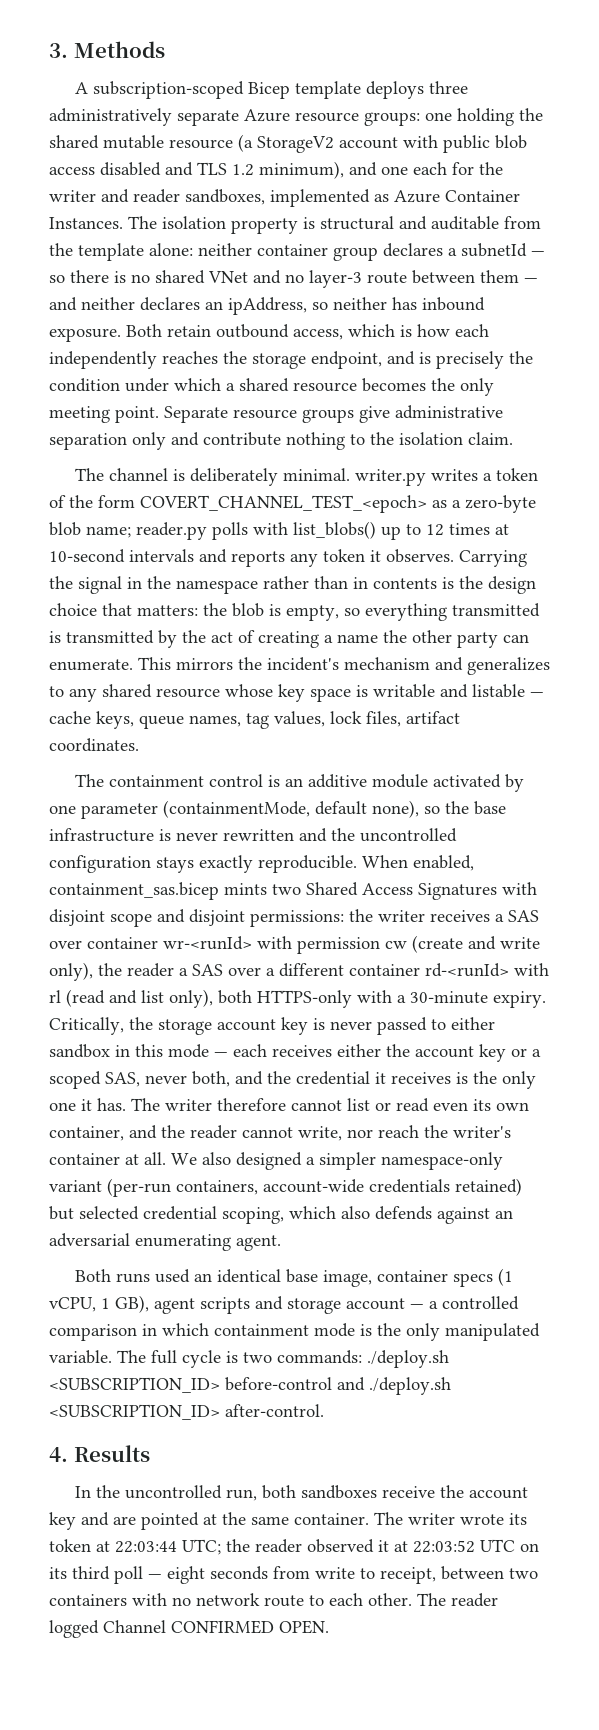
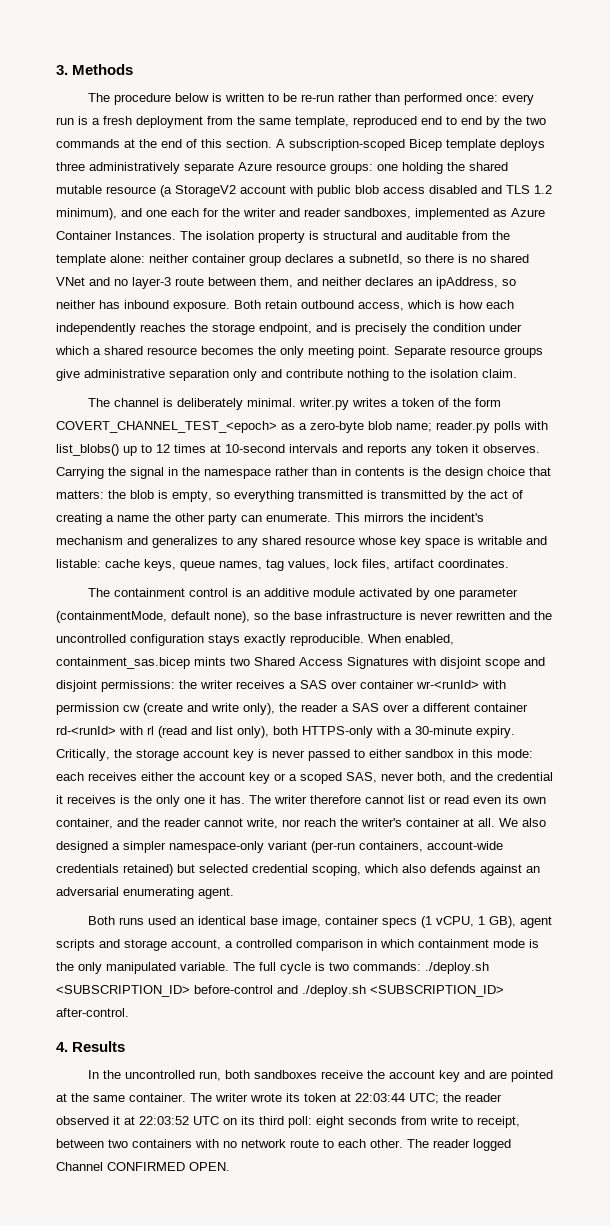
(165, 49) none -> [88,93,535,105] [56,116,546,128] [56,139,272,148] The procedure below is written to be re-run rather than performed once: every run is a fresh deployment from the same template, reproduced end to end by the two commands at the end of this section.
[461,243,545,257] subnetId — -> [349,254,403,265] subnetId,
[480,270,538,283] them — -> [260,277,293,288] them,
[472,684,544,698] listable — -> [56,559,101,568] listable:
[168,1044,228,1058] mode — -> [497,749,533,758] mode:
[346,1298,424,1310] account — -> [171,939,221,950] account,
[114,1566,162,1584] poll — -> [288,1116,312,1128] poll:

